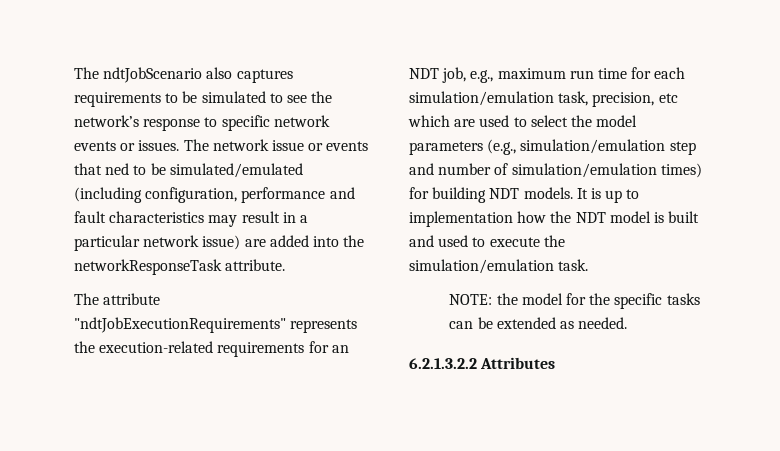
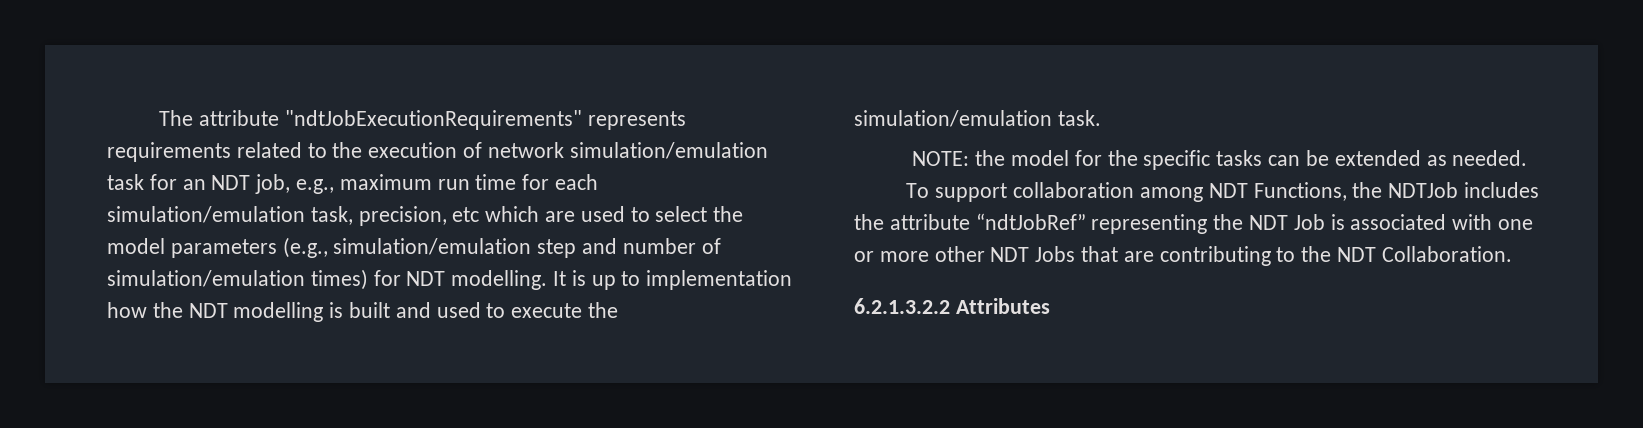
[74,67,293,83] [74,91,333,107] [74,115,330,131] [74,139,369,151] [74,163,303,178] [74,187,355,203] [74,211,308,227] [74,235,365,251] [74,259,286,275] [74,293,161,305] [74,317,358,333] [74,341,305,357] The ndtJobScenario also captures requirements to be simulated to see the network’s response to specific network events or issues. The network issue or events that ned to be simulated/emulated (including configuration, performance and fault characteristics may result in a particular network issue) are added into the networkResponseTask attribute. // The attribute "ndtJobExecutionRequirements" represents the execution-related requirements -> [159,110,686,130] [107,142,768,162] [107,174,144,190] The attribute "ndtJobExecutionRequirements" represents requirements related to the execution of network simulation/emulation task
[432,187,573,203] building NDT models. -> [406,270,548,290] NDT modelling.
[609,211,651,223] model -> [233,302,324,322] modelling
(628, 323) none -> [906,182,1539,202] [854,213,1534,234] [854,246,1512,266] // To support collaboration among NDT Functions, the NDTJob includes the attribute “ndtJobRef” representing the NDT Job is associated with one or more other NDT Jobs that are contributing to the NDT Collaboration.

